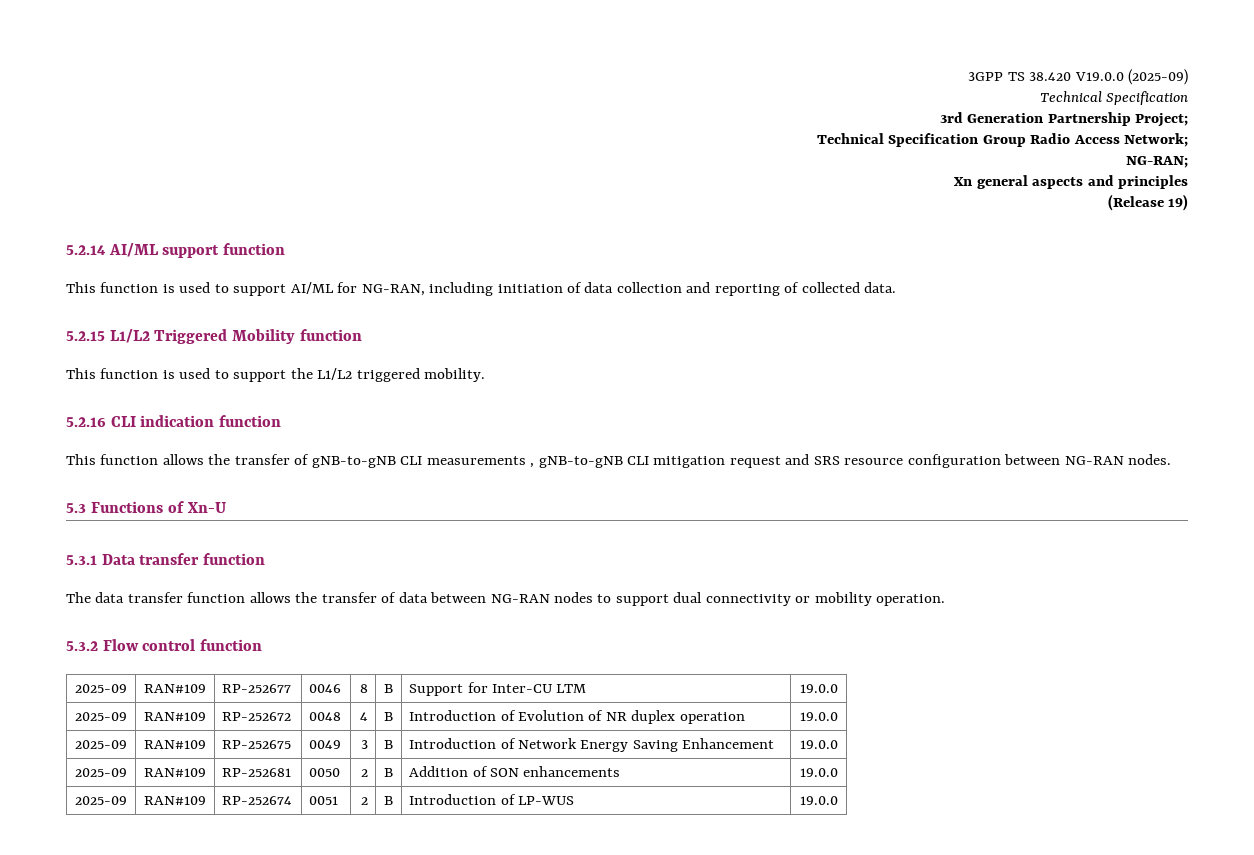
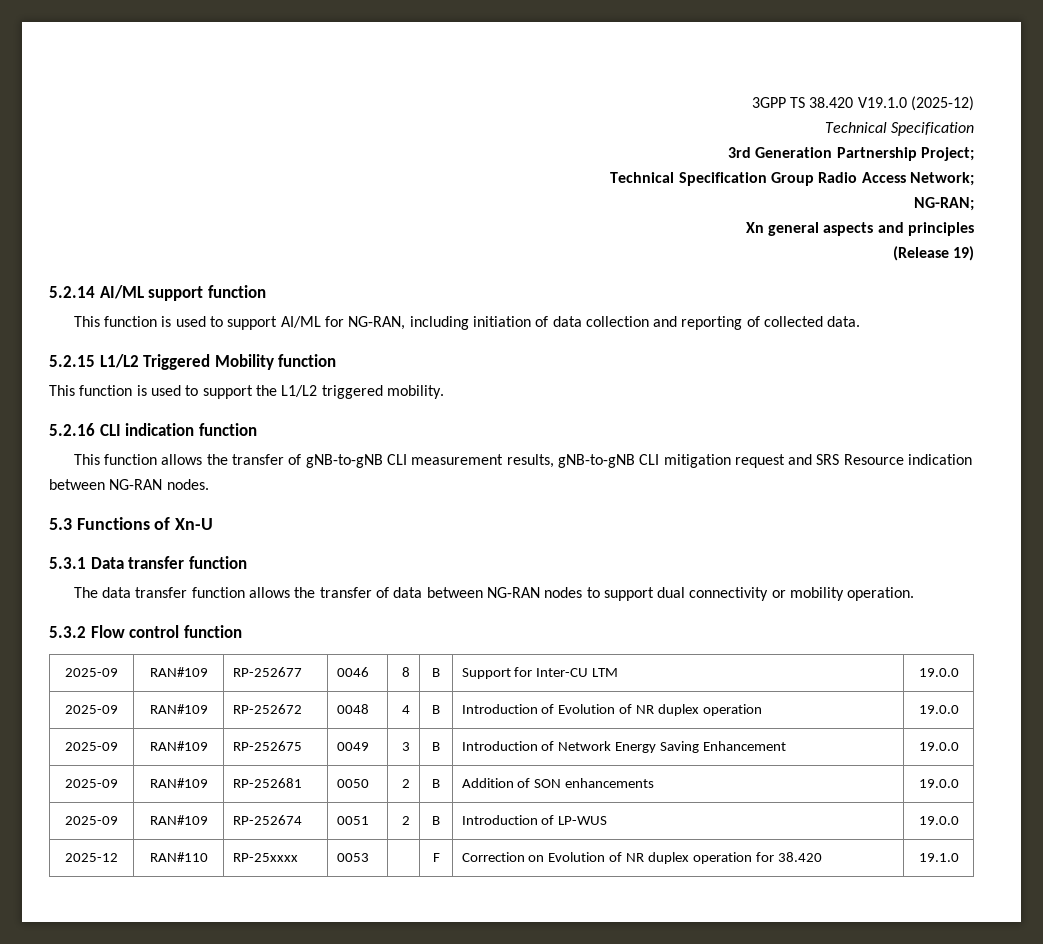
[1074,69,1188,85] V19.0.0 (2025-09) -> [857,96,975,111] V19.1.0 (2025-12)
[426,456,535,468] measurements , -> [411,454,554,468] measurement results,
[844,454,1001,468] resource configuration -> [843,454,973,465] Resource indication
(838, 800) none -> [65,853,118,862] [149,852,208,862] [232,853,298,862] [336,853,369,862] [432,853,440,862] [461,852,822,864] [918,853,959,862] // 2025-12 | RAN#110 | RP-25xxxx | 0053 | | F | Correction on Evolution of NR duplex operation for 38.420 | 19.1.0

